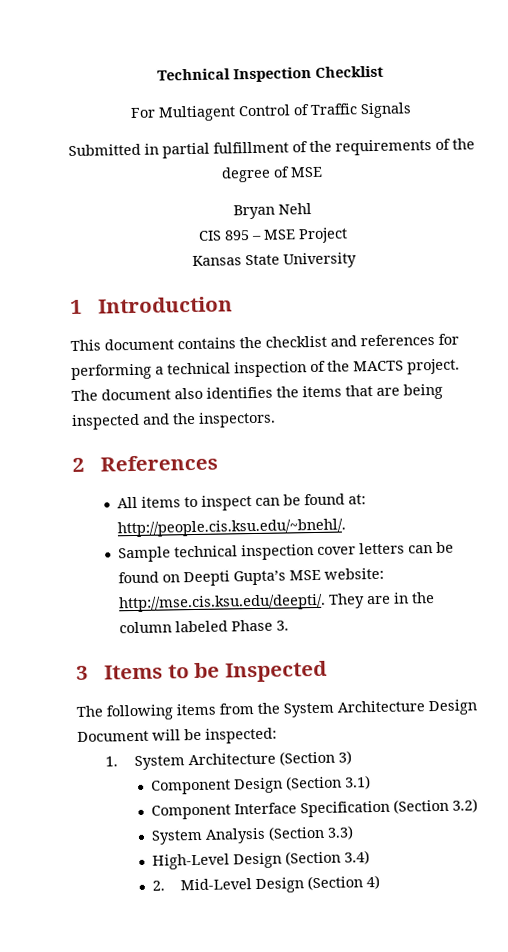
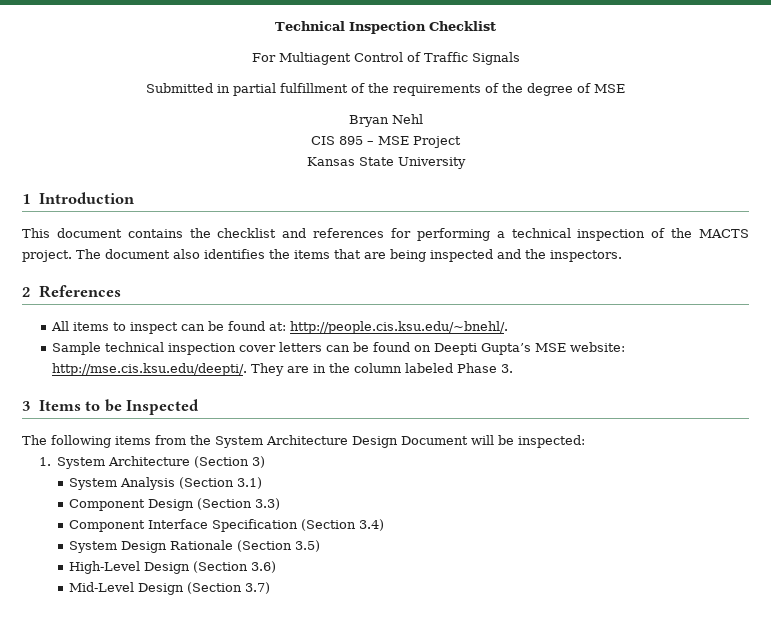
(352, 757) none -> [68,477,262,490] // System Analysis (Section 3.1)
[343,775,371,790] 3.1) -> [254,498,280,510] 3.3)
[451,798,478,813] [150,825,354,845] 3.2) // System Analysis (Section 3.3) -> [358,519,384,531] [68,540,320,553] 3.4) // System Design Rationale (Section 3.5)
[343,850,370,865] [151,880,165,891] 3.4) // 2. -> [250,561,276,573] 3.6) //
[366,874,381,890] 4) -> [244,582,270,594] 3.7)

